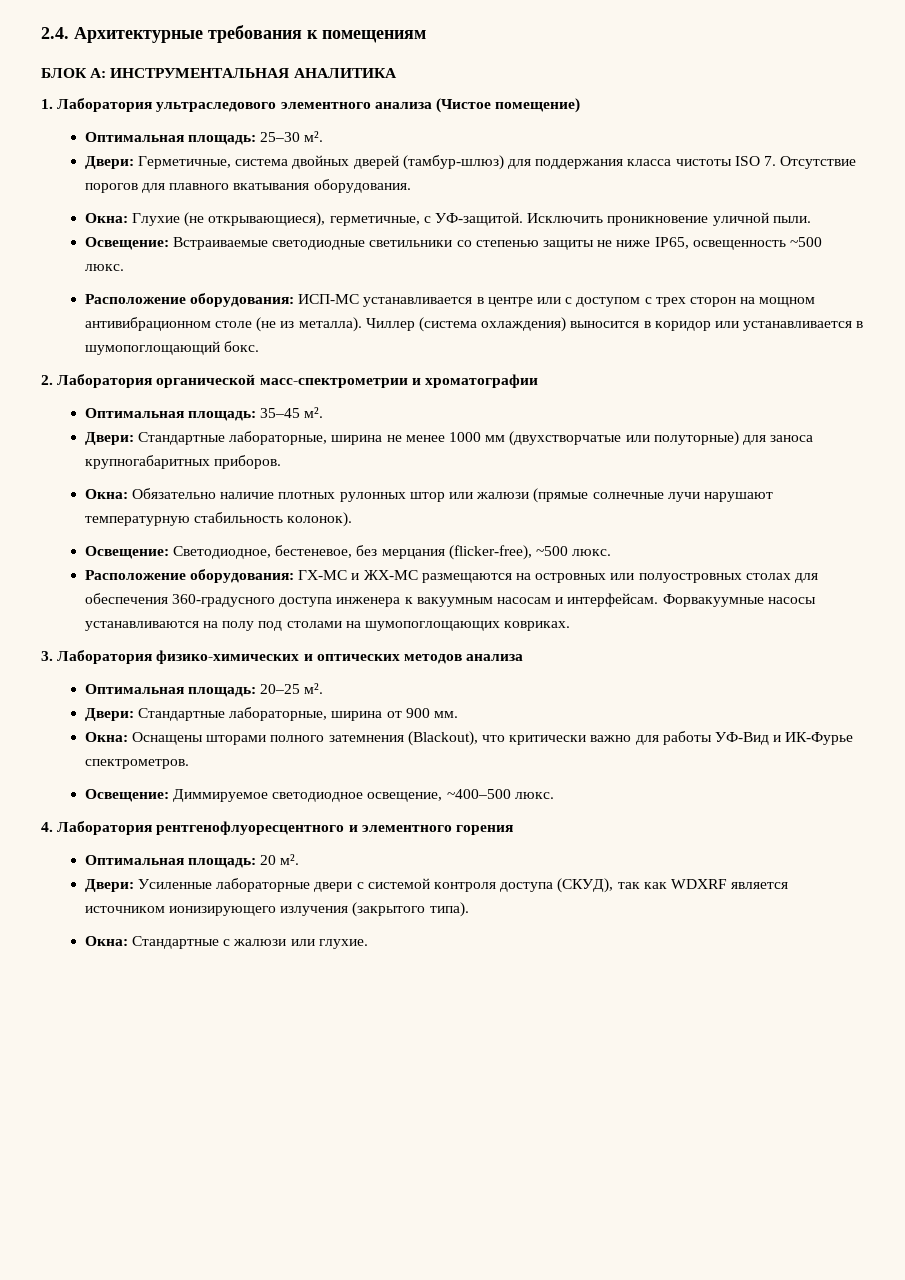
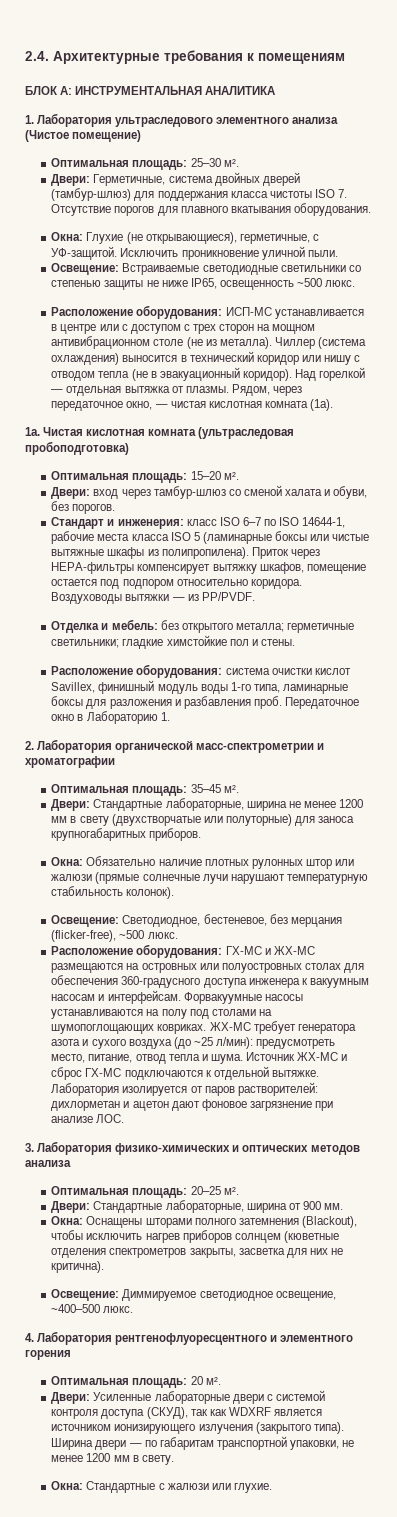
(651, 324) none -> [189,351,254,362] технический
[743,321,864,331] [84,341,260,355] устанавливается в шумопоглощающий бокс. -> [323,355,361,365] [51,367,366,381] [51,384,302,396] [51,399,333,411] [25,427,295,439] [25,441,129,455] [51,471,239,483] [51,485,368,499] [51,501,116,514] [51,517,346,529] [51,531,370,544] [51,547,320,559] [51,562,366,574] [51,579,302,589] [51,592,255,604] [51,619,354,633] [51,635,295,649] [51,664,351,678] [51,680,348,694] [51,696,359,709] [51,711,170,724] нишу с отводом тепла (не в эвакуационный коридор). Над горелкой — отдельная вытяжка от плазмы. Рядом, через передаточное окно, — чистая кислотная комната (1а). // 1а. Чистая кислотная комната (ультраследовая пробоподготовка) // Оптимальная площадь: 15–20 м². // Двери: вход через тамбур-шлюз со сменой халата и обуви, без порогов. // Стандарт и инженерия: класс ISO 6–7 по ISO 14644-1, рабочие места класса ISO 5 (ламинарные боксы или чистые вытяжные шкафы из полипропилена). Приток через HEPA-фильтры компенсирует вытяжку шкафов, помещение остается под подпором относительно коридора. Воздуховоды вытяжки — из PP/PVDF. // Отделка и мебель: без открытого металла; герметичные светильники; гладкие химстойкие пол и стены. // Расположение оборудования: система очистки кислот Savillex, финишный модуль воды 1-го типа, ламинарные боксы для разложения и разбавления проб. Передаточное окно в Лабораторию 1.
[448,432,506,442] 1000 мм -> [338,799,363,808] [51,816,109,826] 1200 мм в свету
(571, 626) none -> [209,1021,356,1034] [51,1037,336,1049] [51,1052,348,1064] [51,1066,319,1080] [51,1082,318,1096] [51,1099,333,1111] [51,1114,125,1123] ЖХ-МС требует генератора азота и сухого воздуха (до ~25 л/мин): предусмотреть место, питание, отвод тепла и шума. Источник ЖХ-МС и сброс ГХ-МС подключаются к отдельной вытяжке. Лаборатория изолируется от паров растворителей: дихлорметан и ацетон дают фоновое загрязнение при анализе ЛОС.
[481,731,854,745] [84,759,189,769] что критически важно для работы УФ-Вид и ИК-Фурье спектрометров. -> [51,1230,339,1243] [51,1248,343,1258] [51,1261,105,1273] чтобы исключить нагрев приборов солнцем (кюветные отделения спектрометров закрыты, засветка для них не критична).
(469, 909) none -> [51,1436,355,1450] [51,1453,174,1465] Ширина двери — по габаритам транспортной упаковки, не менее 1200 мм в свету.

